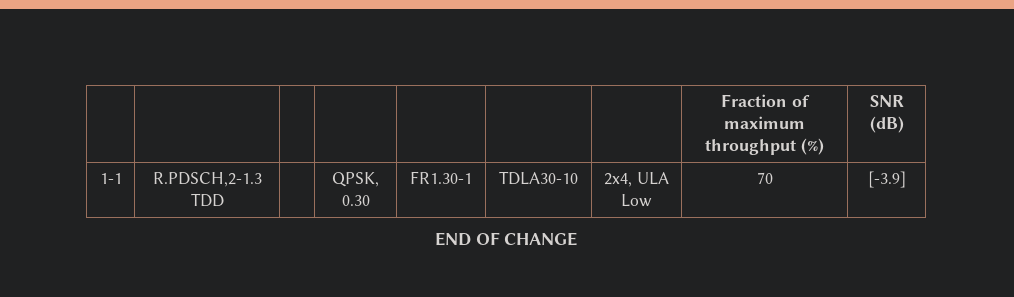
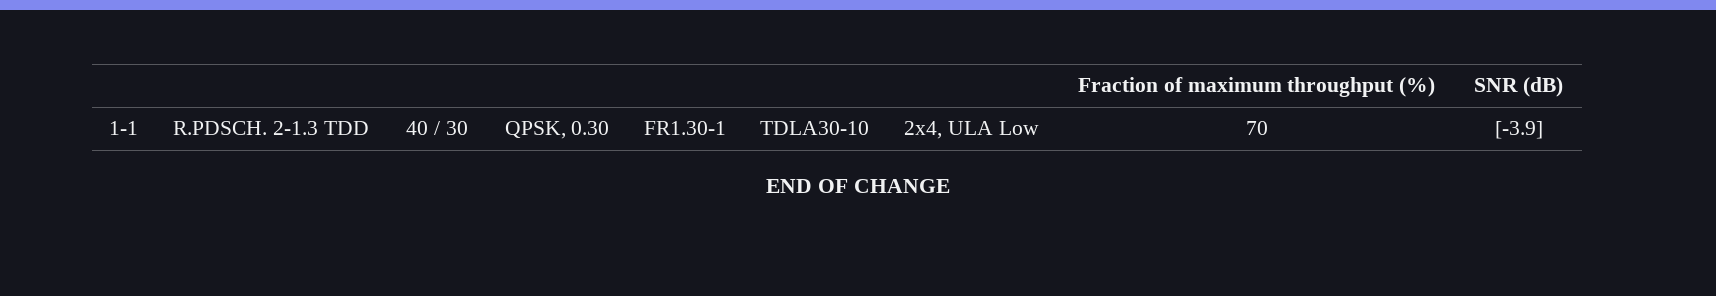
[152,172,262,187] R.PDSCH,2-1.3 -> [173,121,318,135] R.PDSCH. 2-1.3
(224, 200) none -> [406,121,468,135] 40 / 30

